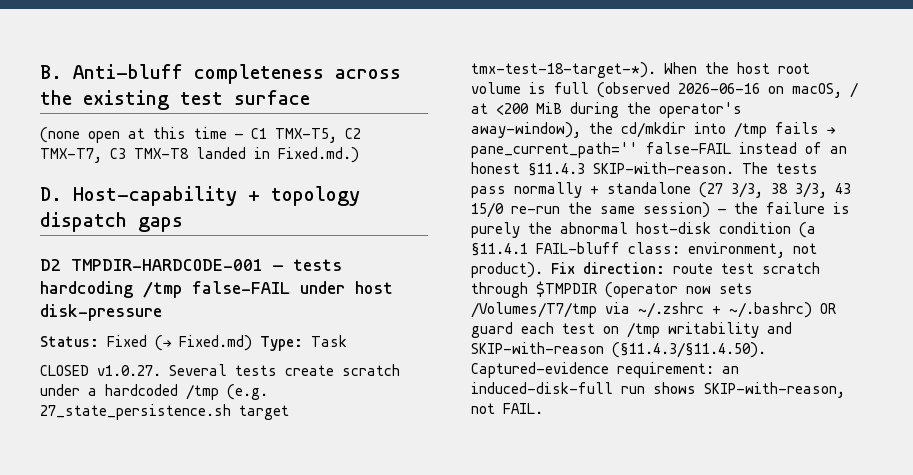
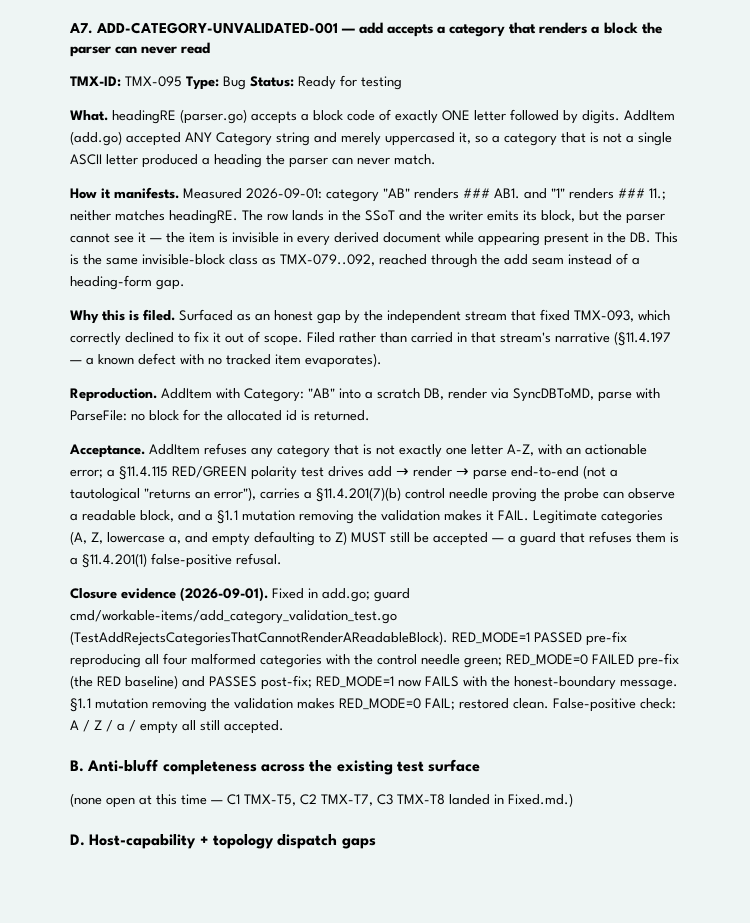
(40, 72) none -> [69,22,662,37] [70,42,211,57] [70,75,402,90] [70,109,675,124] [70,131,672,146] [70,154,436,168] [70,187,666,202] [70,210,665,224] [70,232,678,246] [70,253,640,268] [70,275,185,290] [70,309,670,324] [70,331,671,346] [70,353,382,368] [70,388,660,402] [70,409,370,421] [69,443,647,458] [70,465,618,480] [70,487,675,502] [70,510,663,524] [70,531,679,546] [70,553,282,568] [70,587,410,602] [70,610,397,624] [70,631,627,646] [70,653,679,668] [70,675,678,690] [70,698,676,712] [70,720,284,734] A7. ADD-CATEGORY-UNVALIDATED-001 — add accepts a category that renders a block the parser can never read // TMX-ID: TMX-095 Type: Bug Status: Ready for testing // What. headingRE (parser.go) accepts a block code of exactly ONE letter followed by digits. AddItem (add.go) accepted ANY Category string and merely uppercased it, so a category that is not a single ASCII letter produced a heading the parser can never match. // How it manifests. Measured 2026-09-01: category "AB" renders ### AB1. and "1" renders ### 11.; neither matches headingRE. The row lands in the SSoT and the writer emits its block, but the parser cannot see it — the item is invisible in every derived document while appearing present in the DB. This is the same invisible-block class as TMX-079..092, reached through the add seam instead of a heading-form gap. // Why this is filed. Surfaced as an honest gap by the independent stream that fixed TMX-093, which correctly declined to fix it out of scope. Filed rather than carried in that stream's narrative (§11.4.197 — a known defect with no tracked item evaporates). // Reproduction. AddItem with Category: "AB" into a scratch DB, render via SyncDBToMD, parse with ParseFile: no block for the allocated id is returned. // Acceptance. AddItem refuses any category that is not exactly one letter A-Z, with an actionable error; a §11.4.115 RED/GREEN polarity test drives add → render → parse end-to-end (not a tautological "returns an error"), carries a §11.4.201(7)(b) control needle proving the probe can observe a readable block, and a §1.1 mutation removing the validation makes it FAIL. Legitimate categories (A, Z, lowercase a, and empty defaulting to Z) MUST still be accepted — a guard that refuses them is a §11.4.201(1) false-positive refusal. // Closure evidence (2026-09-01). Fixed in add.go; guard cmd/workable-items/add_category_validation_test.go (TestAddRejectsCategoriesThatCannotRenderAReadableBlock). RED_MODE=1 PASSED pre-fix reproducing all four malformed categories with the control needle green; RED_MODE=0 FAILED pre-fix (the RED baseline) and PASSES post-fix; RED_MODE=1 now FAILS with the honest-boundary message. §1.1 mutation removing the validation makes RED_MODE=0 FAIL; restored clean. False-positive check: A / Z / a / empty all still accepted. //
[40,259,342,271] [40,281,393,298] [40,304,162,321] [40,335,347,351] [40,364,400,376] [40,384,268,400] [40,404,289,420] [471,62,810,78] [471,82,858,98] [471,102,742,118] [471,122,836,138] [471,142,847,158] [471,162,818,176] [471,182,851,198] [471,202,850,218] [471,222,816,238] [471,242,817,258] [471,262,820,278] [471,281,753,298] [471,302,836,318] [471,322,792,338] [471,342,766,358] [471,362,739,378] [471,382,845,398] [471,403,543,414] // D2 TMPDIR-HARDCODE-001 — tests hardcoding /tmp false-FAIL under host disk-pressure // Status: Fixed (→ Fixed.md) Type: Task // CLOSED v1.0.27. Several tests create scratch under a hardcoded /tmp (e.g. 27_state_persistence.sh target tmx-test-18-target-*). When the host root volume is full (observed 2026-06-16 on macOS, / at <200 MiB during the operator's away-window), the cd/mkdir into /tmp fails → pane_current_path='' false-FAIL instead of an honest §11.4.3 SKIP-with-reason. The tests pass normally + standalone (27 3/3, 38 3/3, 43 15/0 re-run the same session) — the failure is purely the abnormal host-disk condition (a §11.4.1 FAIL-bluff class: environment, not product). Fix direction: route test scratch through $TMPDIR (operator now sets /Volumes/T7/tmp via ~/.zshrc + ~/.bashrc) OR guard each test on /tmp writability and SKIP-with-reason (§11.4.3/§11.4.50). Captured-evidence requirement: an induced-disk-full run shows SKIP-with-reason, not FAIL. -> (376, 843) none

